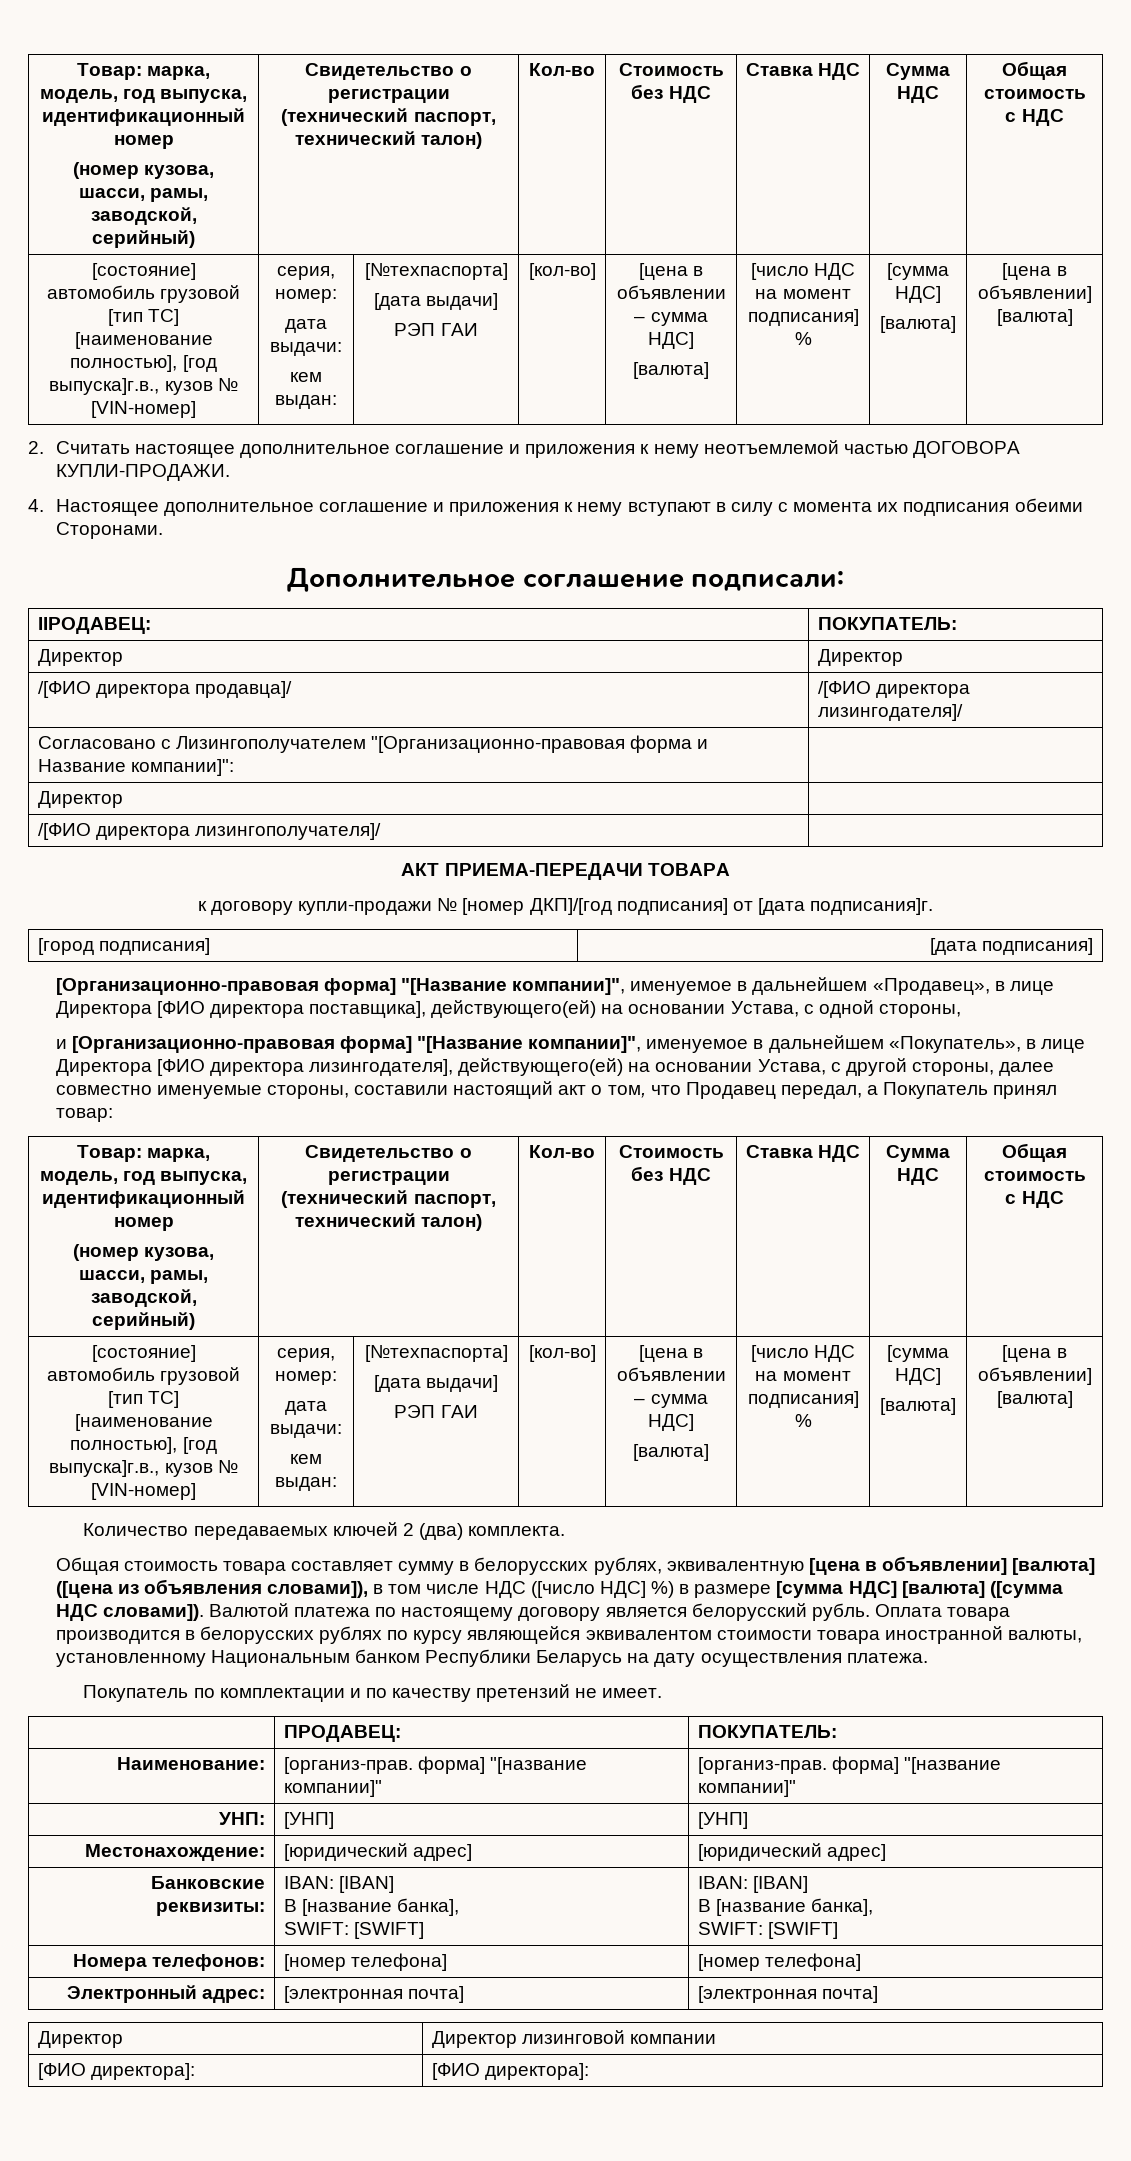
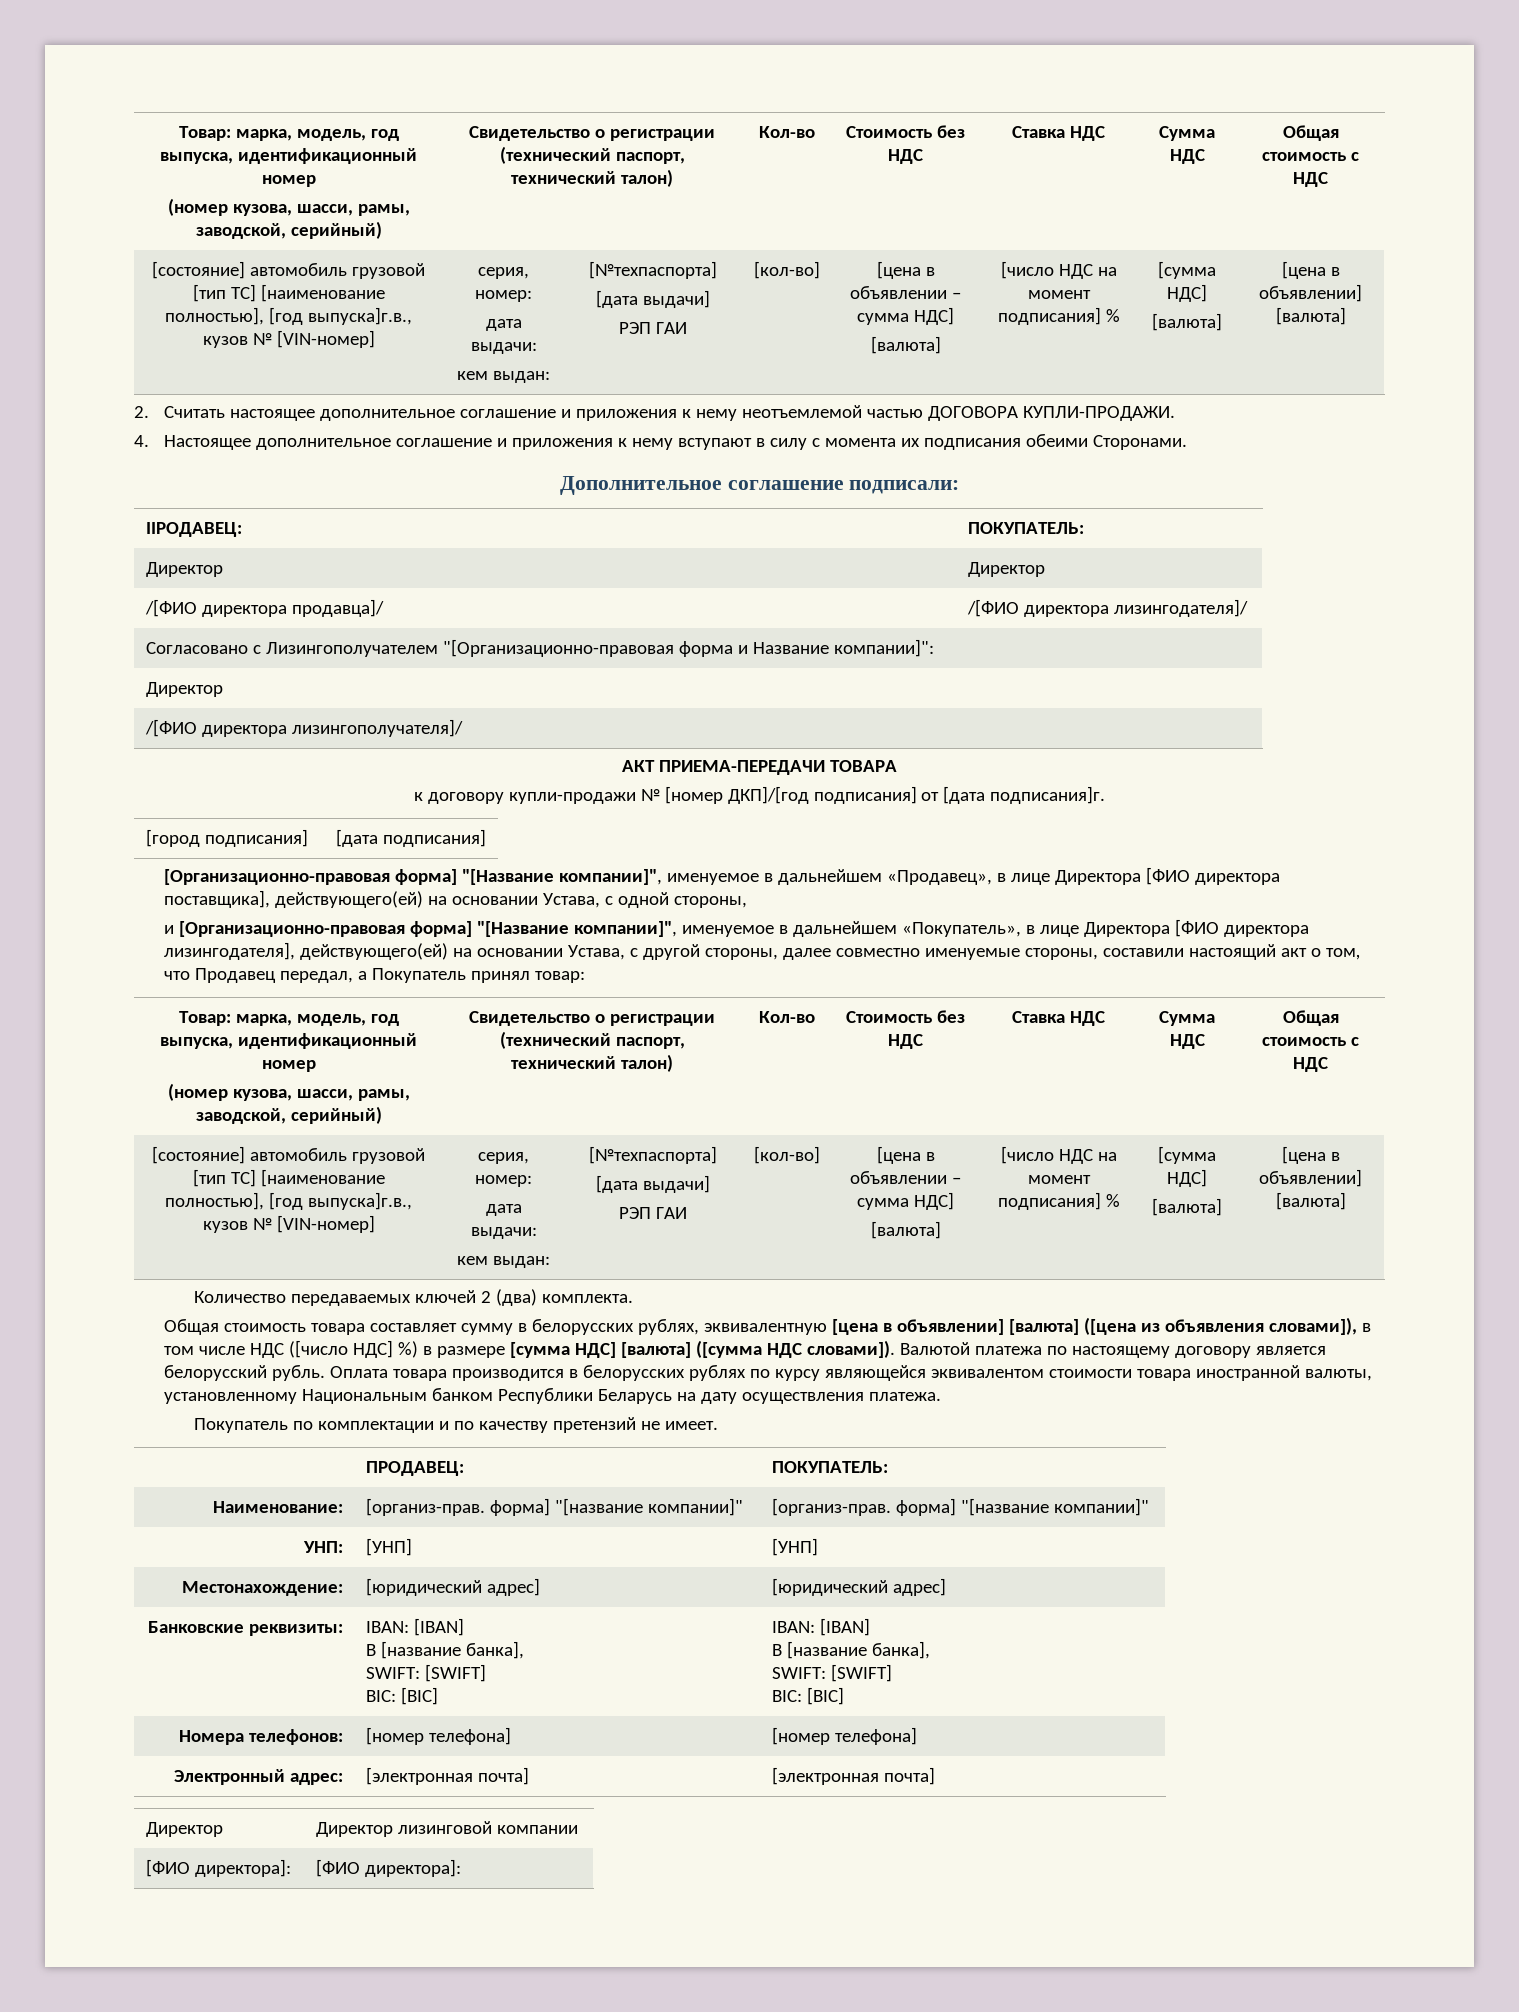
[697,1876,808,1893] [697,1898,873,1916] [697,1922,838,1939] | IBAN: [IBAN] // В [название банка], // SWIFT: [SWIFT] -> [365,1687,438,1705] [771,1618,870,1636] [771,1641,930,1659] [771,1664,892,1682] [771,1687,844,1705] // BIC: [BIC] | IBAN: [IBAN] // В [название банка], // SWIFT: [SWIFT] // BIC: [BIC]

